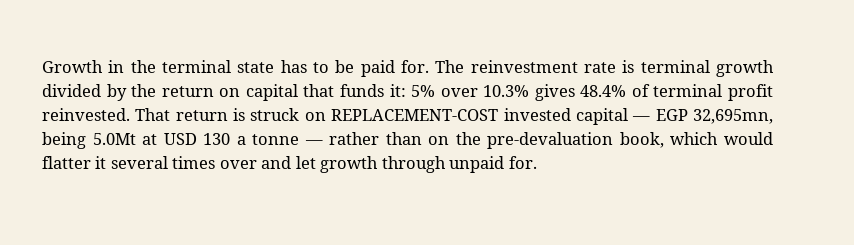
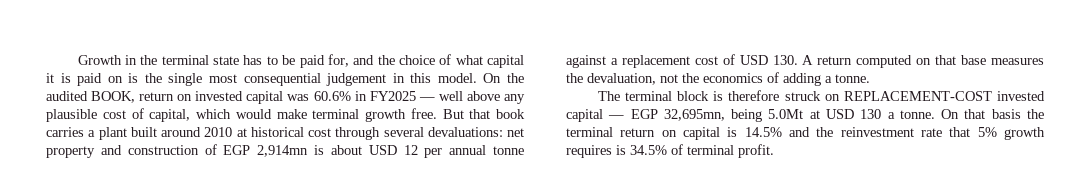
[401,60,775,77] [42,84,773,101] [42,108,246,121] for. The reinvestment rate is terminal growth divided by the return on capital that funds it: 5% over 10.3% gives 48.4% of terminal profit reinvested. That return is -> [327,54,524,68] [46,73,524,86] [46,91,526,104] [46,108,525,122] [46,127,524,140] [46,144,524,158] [566,54,1044,68] [566,72,870,86] [597,90,780,101] for, and the choice of what capital it is paid on is the single most consequential judgement in this model. On the audited BOOK, return on invested capital was 60.6% in FY2025 — well above any plausible cost of capital, which would make terminal growth free. But that book carries a plant built around 2010 at historical cost through several devaluations: net property and construction of EGP 2,914mn is about USD 12 per annual tonne against a replacement cost of USD 130. A return computed on that base measures the devaluation, not the economics of adding a tonne. // The terminal block is therefore
[252,132,773,149] [42,156,537,173] tonne — rather than on the pre-devaluation book, which would flatter it several times over and let growth through unpaid for. -> [899,109,1044,119] [566,127,1045,140] [566,144,774,158] tonne. On that basis the terminal return on capital is 14.5% and the reinvestment rate that 5% growth requires is 34.5% of terminal profit.

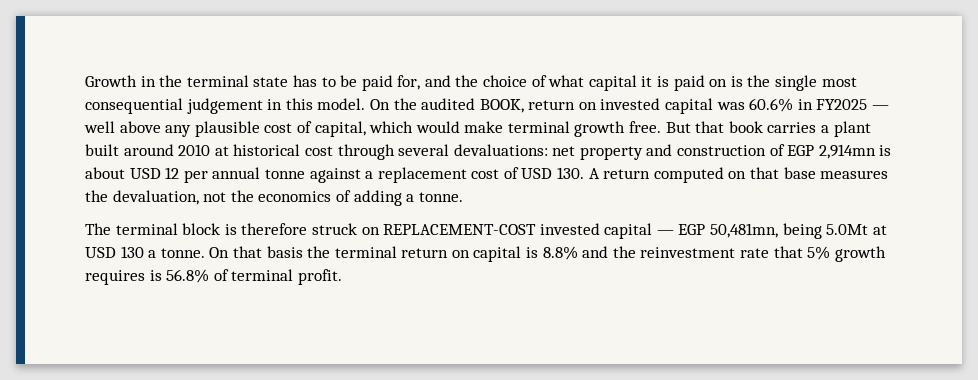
[663,109,725,121] 32,695mn, -> [710,223,779,238] 50,481mn,
[744,127,782,137] 14.5% -> [542,246,578,260] 8.8%
[630,145,667,155] 34.5% -> [166,269,210,283] 56.8%

